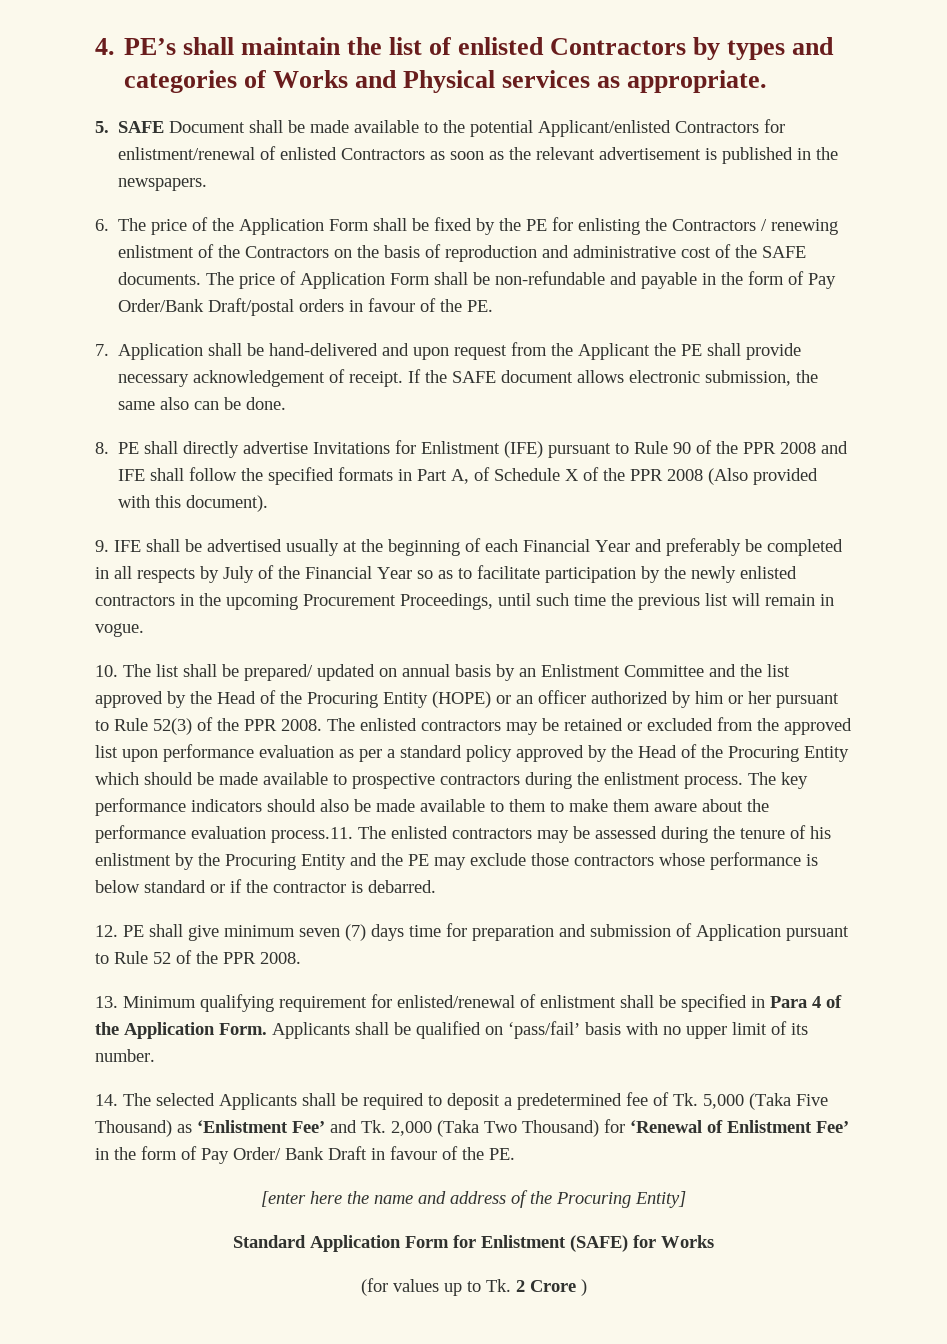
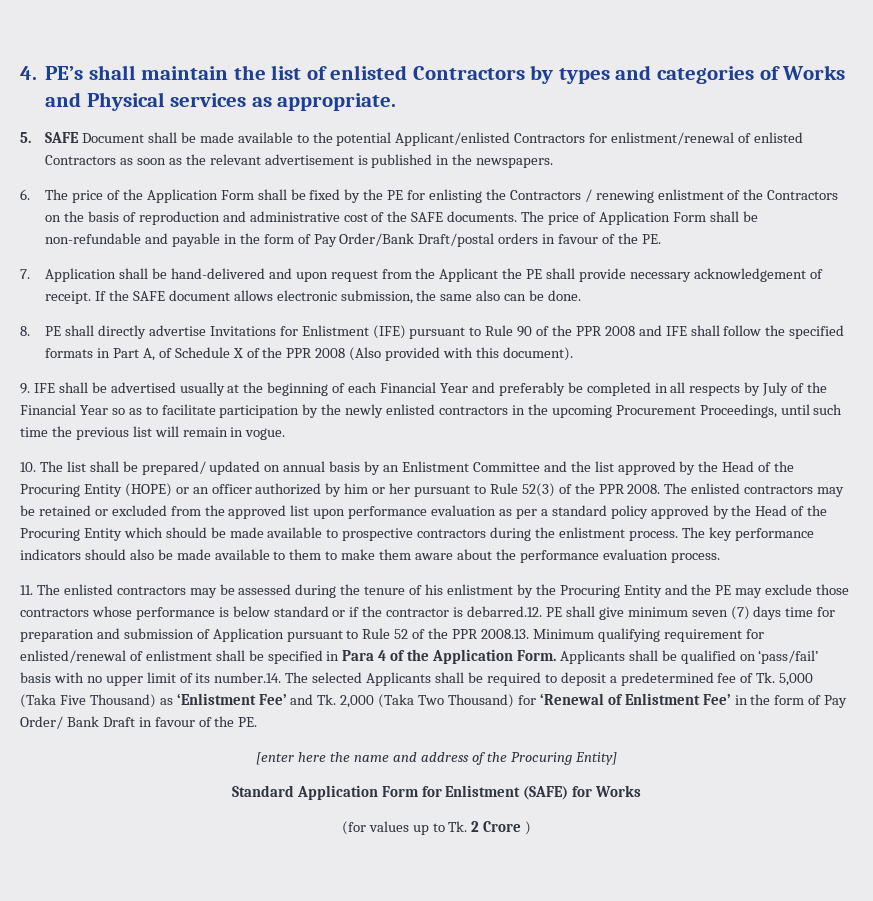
[271,827,353,843] process.11. -> [670,553,720,563] [20,585,33,595] process. // 11.
[368,880,436,893] [95,925,118,937] debarred. // 12. -> [467,606,543,617] debarred.12.
[260,952,301,964] [95,996,118,1008] 2008. // 13. -> [480,629,529,639] 2008.13.
[95,1049,155,1062] [95,1094,118,1106] number. // 14. -> [214,672,282,683] number.14.

